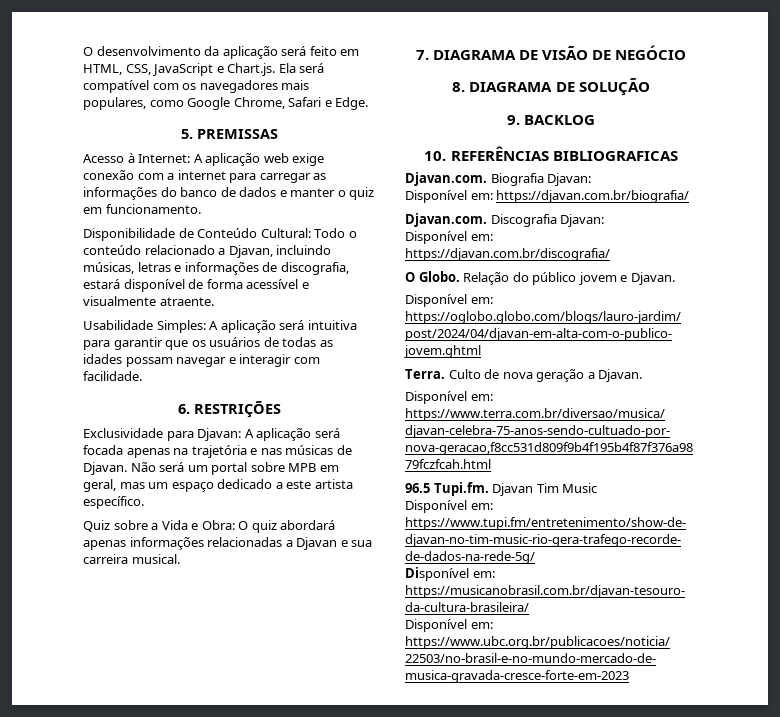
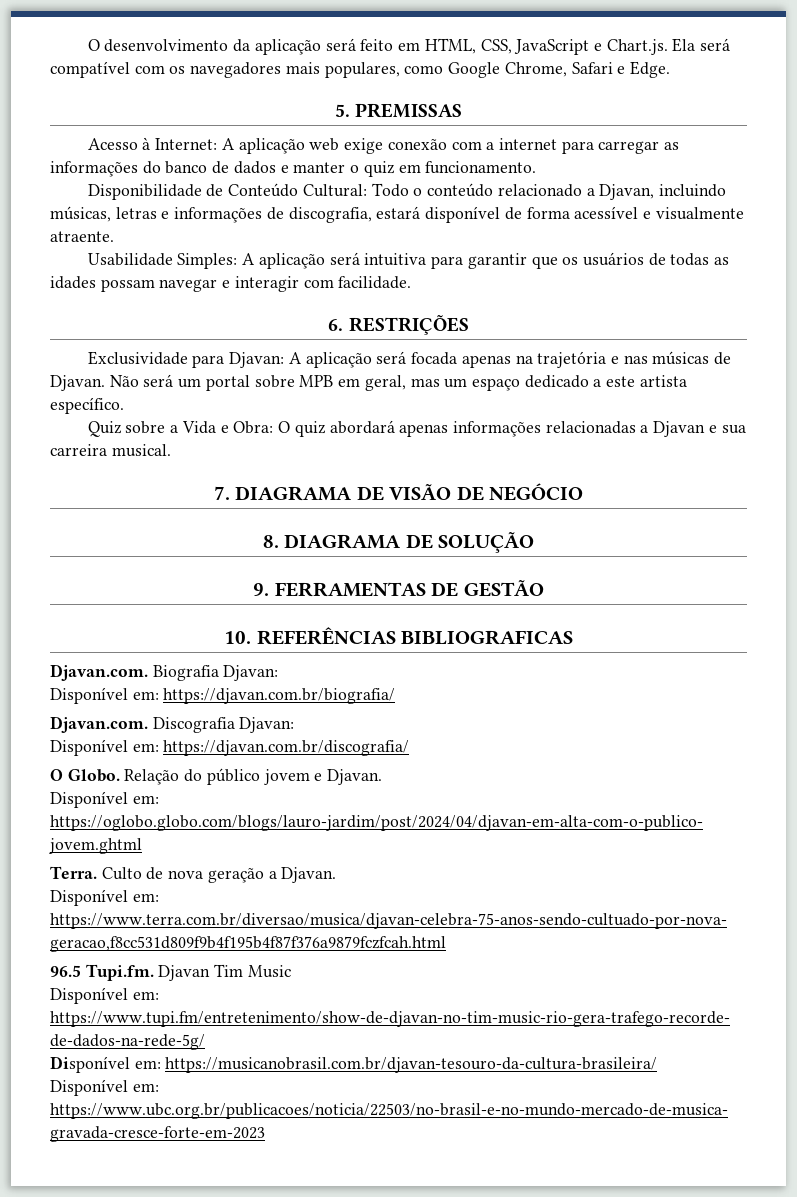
[524,115,596,125] BACKLOG -> [274,580,544,597] FERRAMENTAS DE GESTÃO

